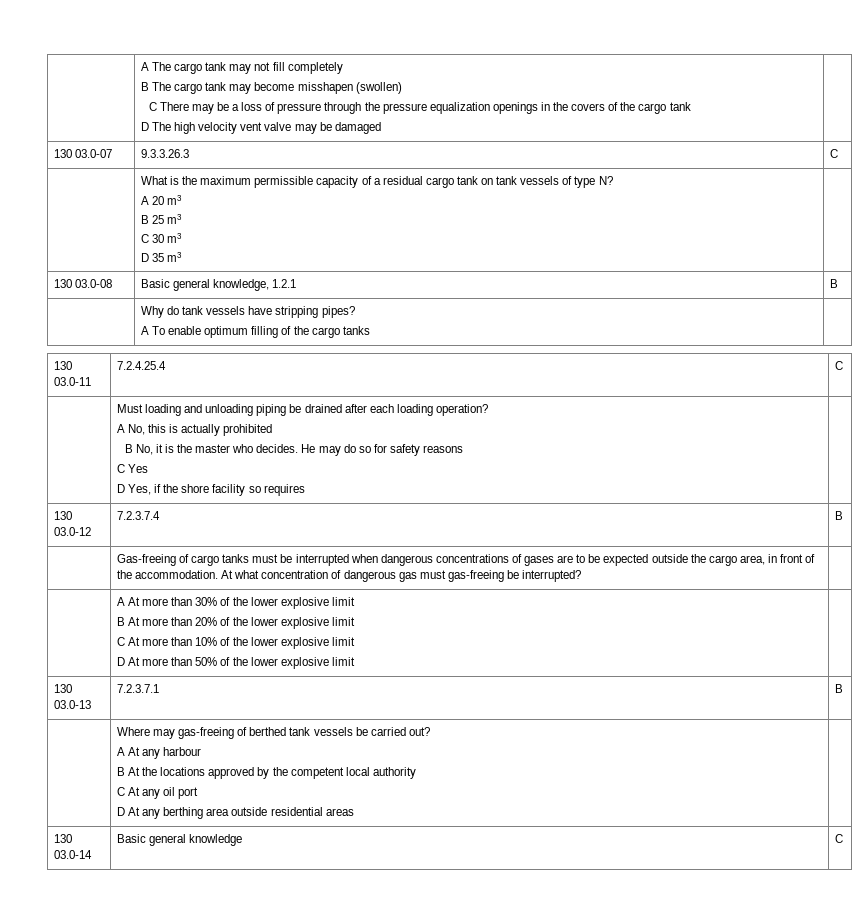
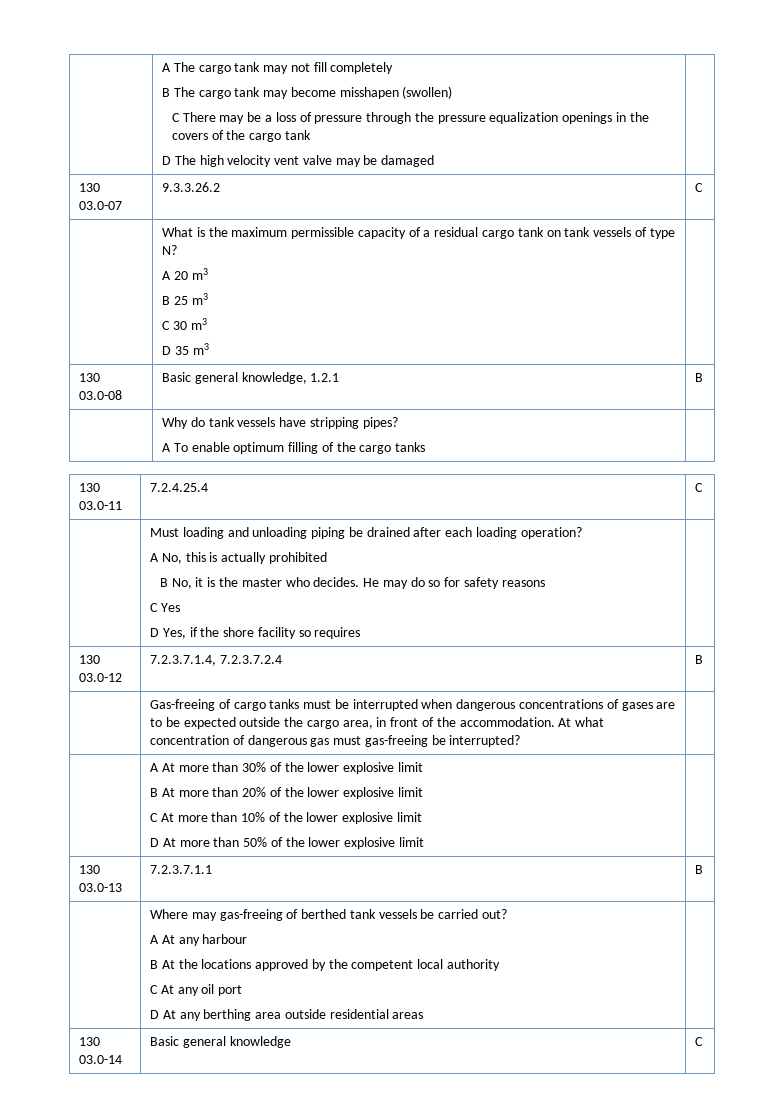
[140,149,189,158] 9.3.3.26.3 -> [161,182,220,192] 9.3.3.26.2
[116,511,160,520] 7.2.3.7.4 -> [149,655,282,666] 7.2.3.7.1.4, 7.2.3.7.2.4
[116,684,159,693] 7.2.3.7.1 -> [149,865,212,874] 7.2.3.7.1.1

